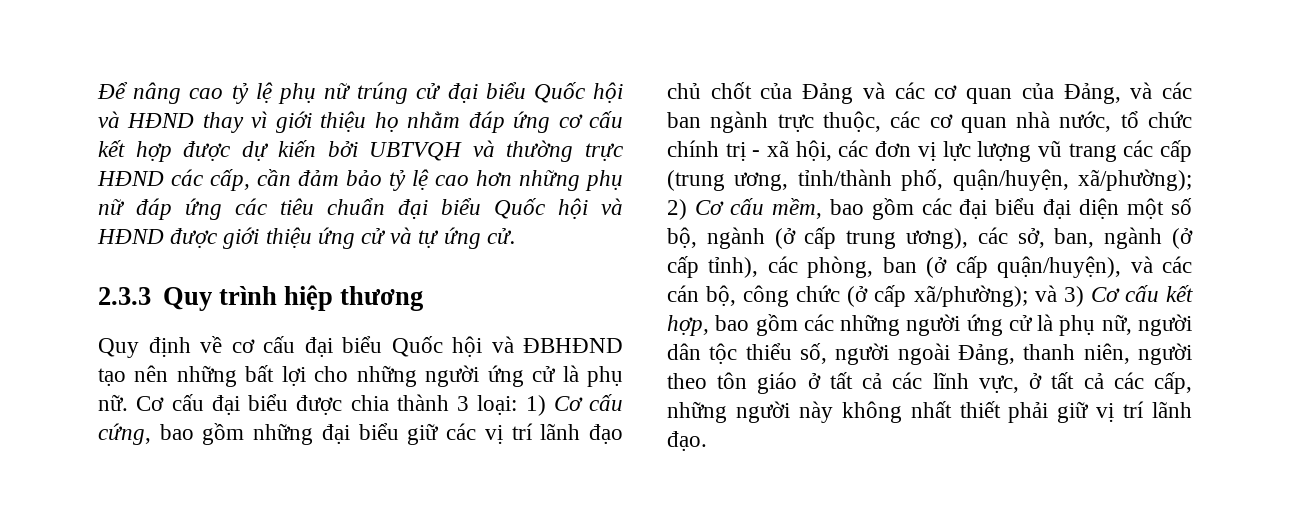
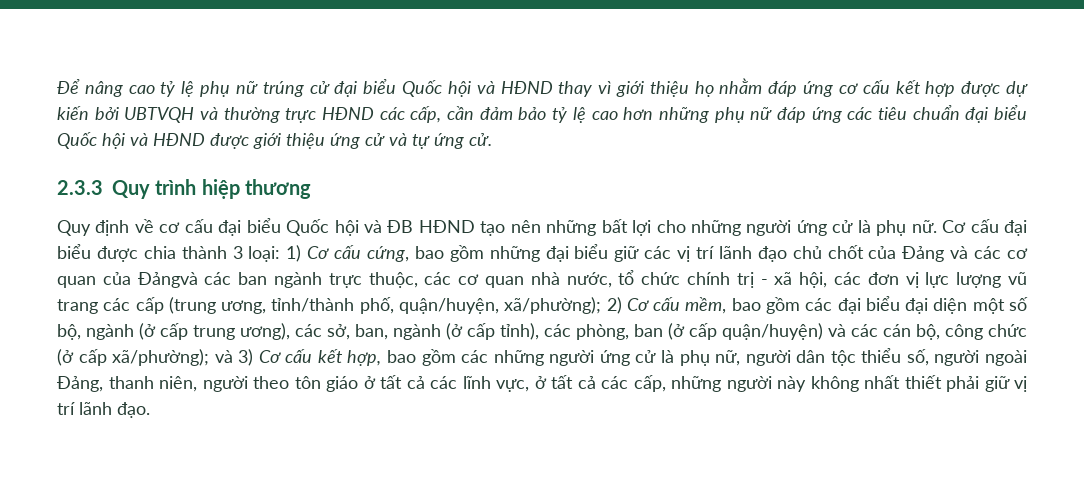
[523,338,623,353] ĐBHĐND -> [387,220,475,233] ĐB HĐND
[1063,82,1153,104] Đảng, và -> [137,272,198,288] Đảngvà
[997,256,1122,278] quận/huyện), -> [722,323,823,340] quận/huyện)

